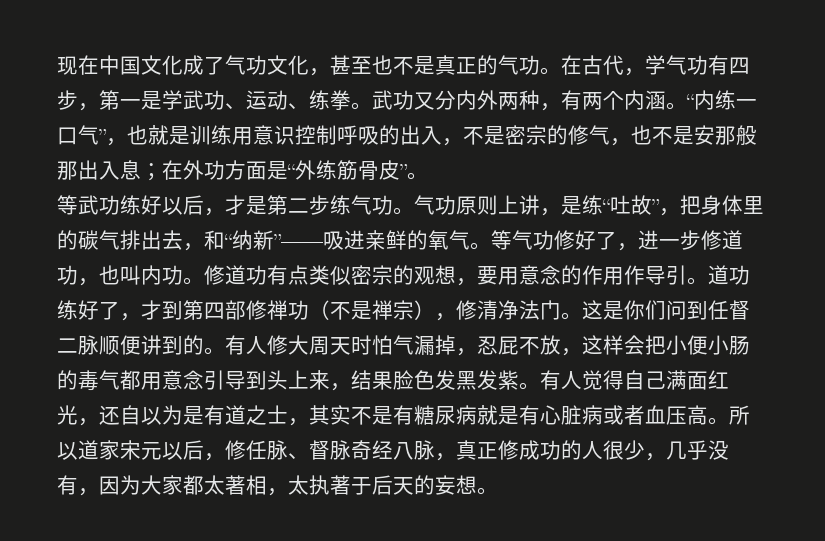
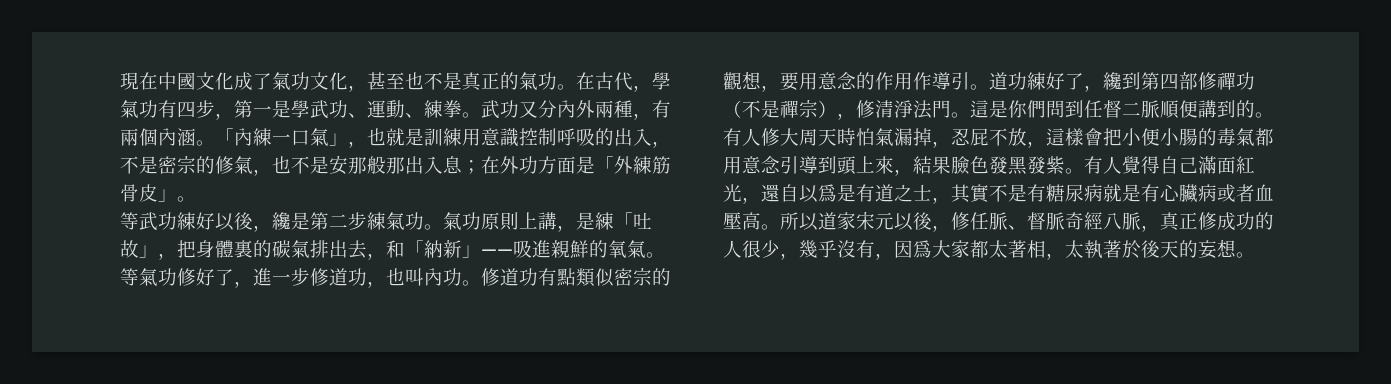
[57,55,141,75] 现在中国 -> [120,72,196,90] 現在中國
[225,55,246,75] 气 -> [272,72,291,90] 氣
[498,55,519,75] 气 -> [519,72,538,90] 氣
[645,55,687,75] 学气 -> [652,72,671,90] [120,100,139,118] 學氣
[162,90,757,111] [57,125,295,146] 学武功、运动、练拳。武功又分内外两种，有两个内涵。“内练一口气”，也就是训练用意识 -> [291,100,671,120] [120,128,519,148] 學武功、運動、練拳。武功又分內外兩種，有兩個內涵。「內練一口氣」，也就是訓練用意識
[589,125,610,145] 气 -> [234,156,253,174] 氣
[287,160,428,180] [57,195,764,216] [57,230,533,251] “外练筋骨皮”。 // 等武功练好以后，才是第二步练气功。气功原则上讲，是练“吐故”，把身体里的碳气排出去，和“纳新”——吸进亲鲜的氧气。等气 -> [595,156,671,174] [120,184,196,202] [120,212,652,232] [120,240,665,260] [120,268,158,286] 「外練筋骨皮」。 // 等武功練好以後，纔是第二步練氣功。氣功原則上講，是練「吐故」，把身體裏的碳氣排出去，和「納新」——吸進親鮮的氧氣。等氣
[638,230,659,250] 进 -> [253,268,272,286] 進
[141,265,162,285] 内 -> [424,268,443,286] 內
[288,265,330,285] 点类 -> [557,268,595,287] 點類
[414,266,435,285] 观 -> [723,72,742,90] 觀
[645,266,666,285] 导 -> [932,72,951,90] 導
[57,300,162,321] 练好了，才 -> [1027,72,1122,92] 練好了，纔
[267,300,288,320] 禅 -> [1217,72,1236,90] 禪
[372,300,393,320] 禅 -> [780,100,799,118] 禪
[498,300,750,320] [57,335,162,355] 净法门。这是你们问到任督二脉顺便讲 -> [894,100,1217,119] 淨法門。這是你們問到任督二脈順便講
[351,335,414,355] 时怕气 -> [837,128,894,146] 時怕氣
[582,335,645,355] 这样会 -> [1046,128,1103,146] 這樣會
[729,336,750,355] [57,370,120,391] 肠的毒气 -> [1179,128,1255,146] 腸的毒氣
[225,370,729,391] [57,405,183,426] 导到头上来，结果脸色发黑发紫。有人觉得自己满面红光，还自以为 -> [799,156,1255,176] [723,184,837,204] 導到頭上來，結果臉色發黑發紫。有人覺得自己滿面紅光，還自以爲
[330,405,351,425] 实 -> [970,184,990,203] 實
[561,405,582,425] 脏 -> [1179,184,1198,203] 臟
[666,406,687,425] 压 -> [723,212,742,229] 壓
[183,440,435,461] 后，修任脉、督脉奇经八脉 -> [913,212,1141,232] 後，修任脈、督脈奇經八脈
[666,440,729,460] [57,475,141,496] 几乎没有，因为 -> [799,240,932,260] 幾乎沒有，因爲
[309,475,393,495] 执著于后 -> [1084,240,1160,259] 執著於後

